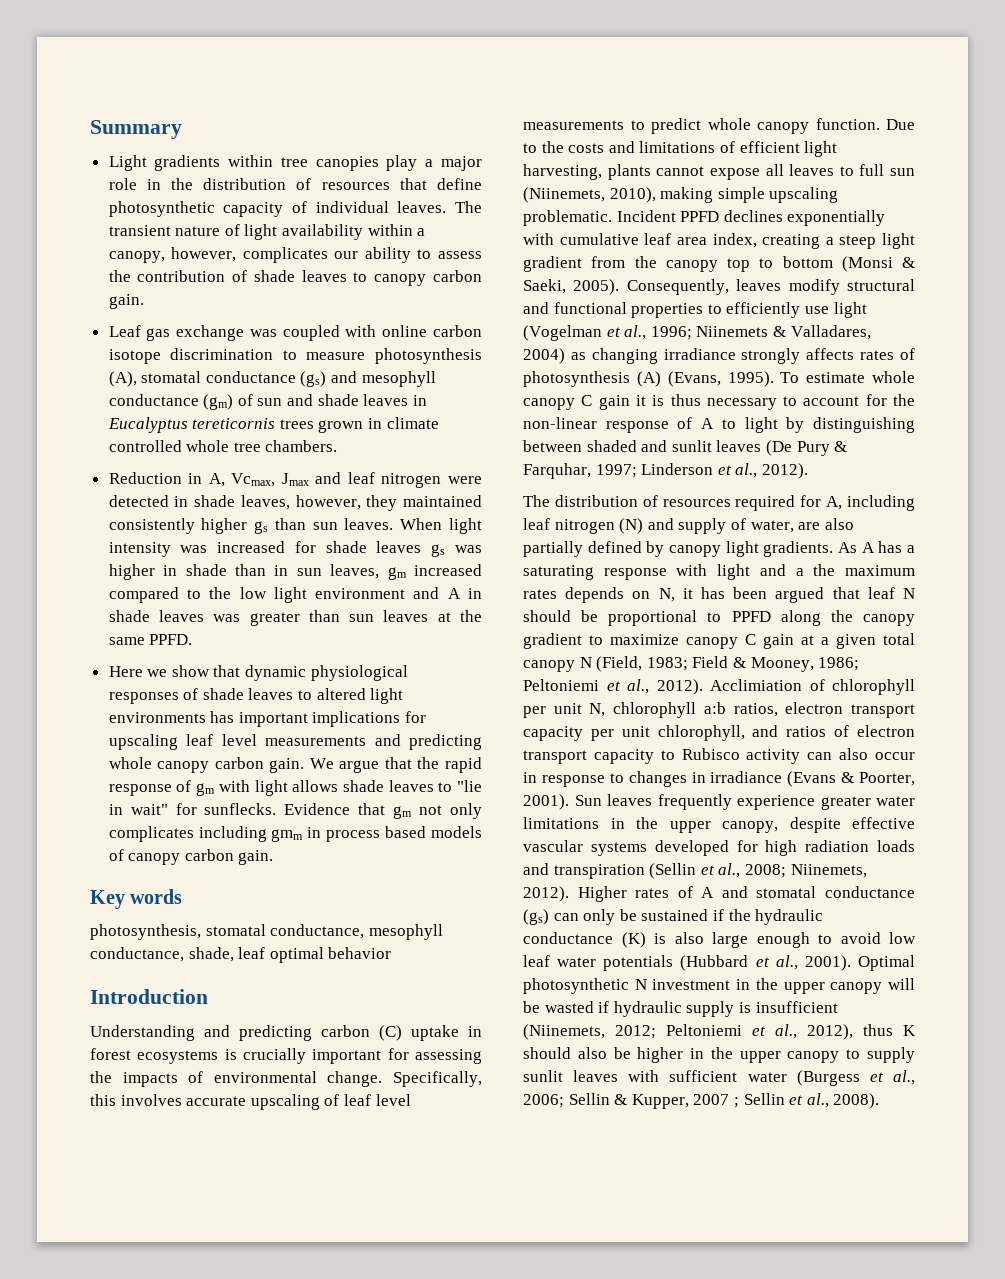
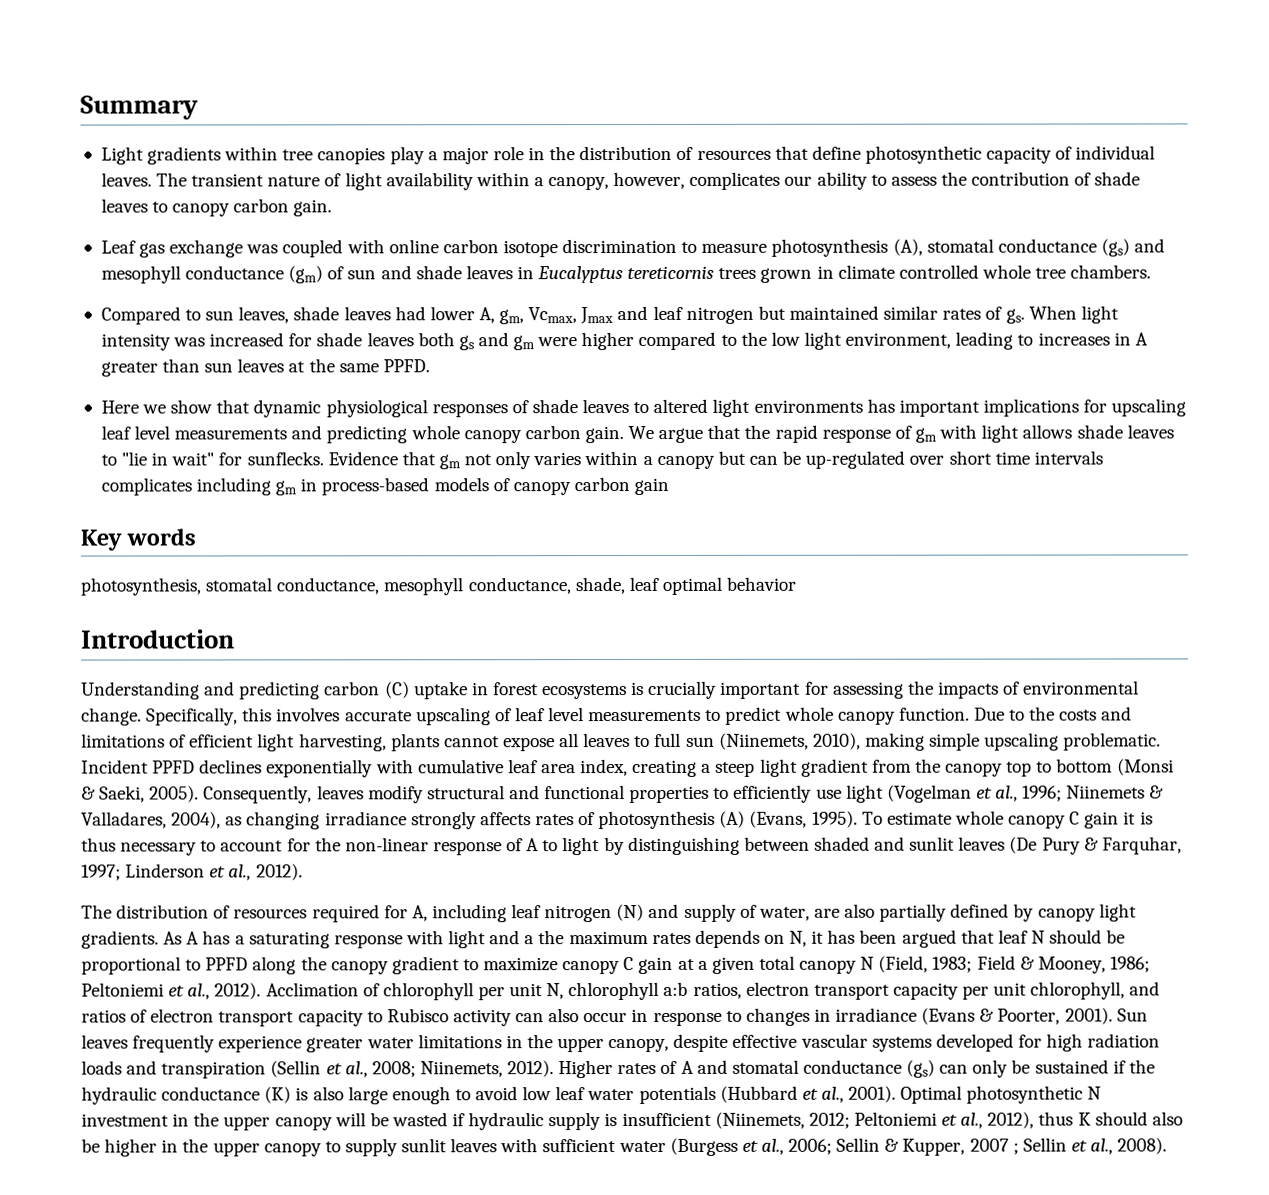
[108,472,225,487] Reduction in A, -> [100,306,525,325] Compared to sun leaves, shade leaves had lower A, gm,
[448,476,482,484] [108,495,482,511] [108,518,394,534] were detected in shade leaves, however, they maintained consistently higher gs than sun leaves. -> [757,305,1025,324] but maintained similar rates of gs.
[431,544,483,557] [108,564,482,580] gs was higher in shade than in sun leaves, gm increased -> [417,331,635,351] both gs and gm were higher
[315,587,482,599] [108,610,241,622] environment and A in shade leaves was -> [845,331,1148,350] environment, leading to increases in A
[108,826,427,842] complicates including gmm in process based -> [533,450,1103,469] [100,477,430,496] varies within a canopy but can be up-regulated over short time intervals complicates including gm in process-based
[238,850,274,865] gain. -> [634,477,670,495] gain
[523,348,565,364] 2004) -> [171,811,222,829] 2004),
[710,679,802,691] Acclimiation -> [265,982,359,997] Acclimation

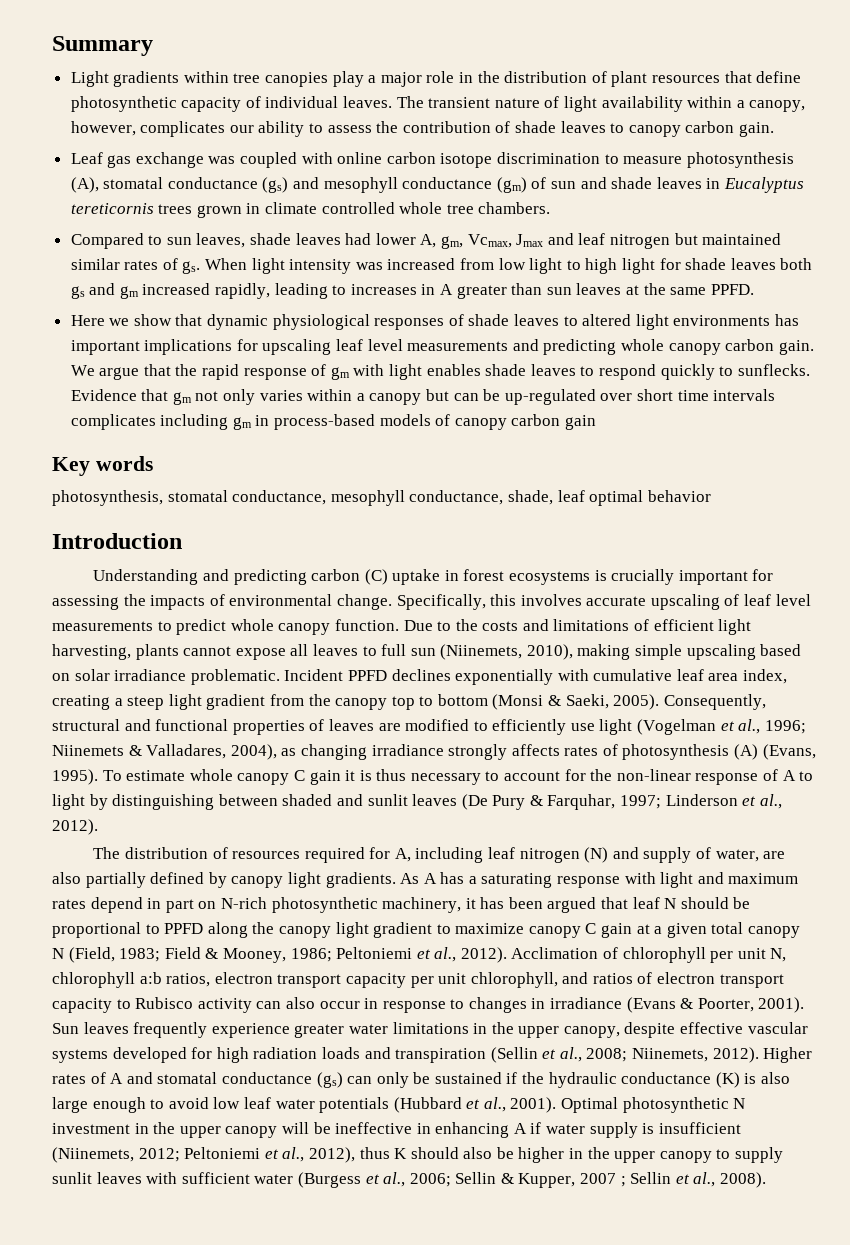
(694, 153) none -> [611,71,648,87] plant
(285, 339) none -> [460,258,655,274] from low light to high light
[537,331,952,351] were higher compared to the low light environment, -> [142,283,271,299] increased rapidly,
[1022,424,1174,439] [100,451,243,466] allows shade leaves to "lie in wait" for -> [426,364,734,380] enables shade leaves to respond quickly to
(1060, 741) none -> [760,644,802,656] [52,669,187,681] based on solar irradiance
[316,785,424,804] leaves modify -> (766, 702) none
(710, 794) none -> [309,719,470,731] of leaves are modified
[524,929,808,948] a the maximum rates depends on N, -> [728,873,799,884] [52,897,462,913] maximum rates depend in part on N-rich photosynthetic machinery,
(389, 967) none -> [335,922,369,938] light
[391,1112,545,1131] wasted if hydraulic -> [335,1122,586,1138] ineffective in enhancing A if water

